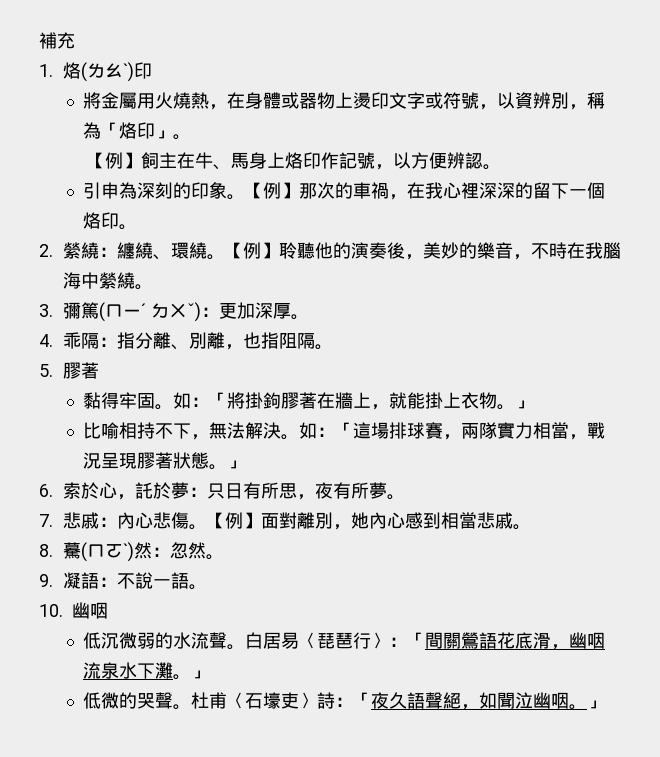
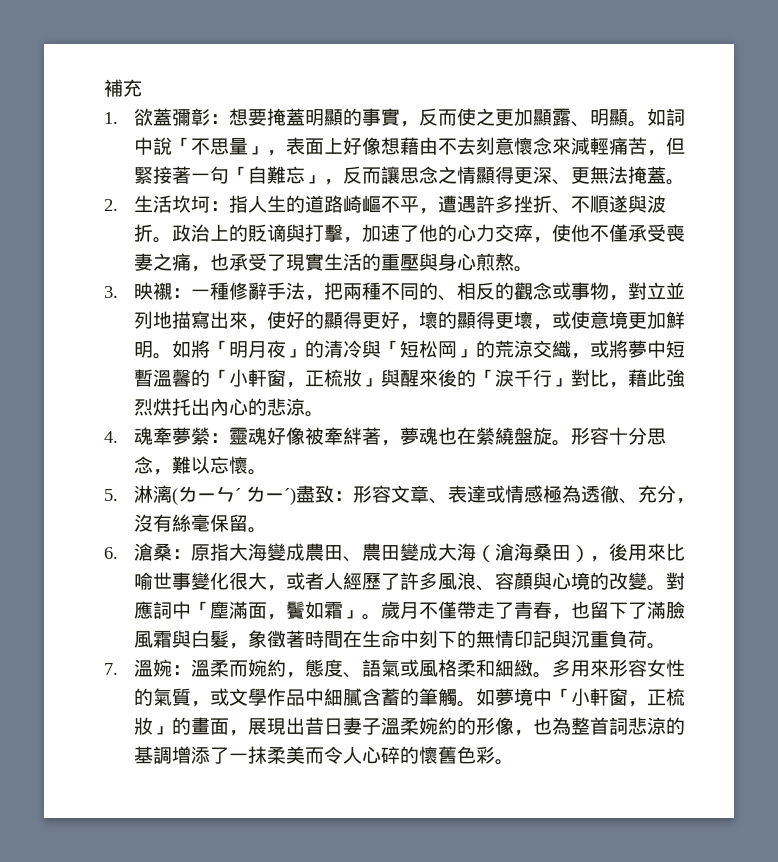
[62,62,152,82] [82,92,605,110] [82,122,191,140] [86,152,501,170] [82,182,605,200] [82,212,137,230] [39,242,621,260] [62,272,153,290] [39,302,309,322] [39,332,333,350] [39,362,99,379] [82,392,533,410] [82,422,605,440] [82,452,245,470] [39,482,405,500] [39,512,531,530] [39,542,224,562] [39,572,207,590] [39,602,108,619] [82,632,605,650] [82,662,209,680] [82,692,605,710] 烙(ㄌㄠˋ)印 // 將金屬用火燒熱，在身體或器物上燙印文字或符號，以資辨別，稱為「烙印」。 // 【例】飼主在牛、馬身上烙印作記號，以方便辨認。 // 引申為深刻的印象。【例】那次的車禍，在我心裡深深的留下一個烙印。 // 2.縈繞：纏繞、環繞。【例】聆聽他的演奏後，美妙的樂音，不時在我腦海中縈繞。 // 3.彌篤(ㄇㄧˊ ㄉㄨˇ)：更加深厚。 // 4.乖隔：指分離、別離，也指阻隔。 // 5.膠著 // 黏得牢固。如：「將掛鉤膠著在牆上，就能掛上衣物。」 // 比喻相持不下，無法解決。如：「這場排球賽，兩隊實力相當，戰況呈現膠著狀態。」 // 6.索於心，託於夢：只日有所思，夜有所夢。 // 7.悲戚：內心悲傷。【例】面對離別，她內心感到相當悲戚。 // 8.驀(ㄇㄛˋ)然：忽然。 // 9.凝語：不說一語。 // 10.幽咽 // 低沉微弱的水流聲。白居易〈琵琶行〉：「間關鶯語花底滑，幽咽流泉水下灘。」 // 低微的哭聲。杜甫〈石壕吏〉詩：「夜久語聲絕，如聞泣幽咽。」 -> [134,108,686,127] [134,137,686,156] [134,166,686,185] [104,195,667,214] [134,224,686,243] [134,253,534,272] [104,282,686,301] [134,311,686,330] [134,340,686,359] [134,369,686,388] [134,398,325,417] [104,427,667,446] [134,456,268,475] [104,485,696,505] [134,514,268,533] [104,543,686,562] [134,572,686,591] [134,601,686,620] [134,630,667,649] [104,659,686,678] [134,688,686,707] [134,717,686,736] [134,746,515,765] 欲蓋彌彰：想要掩蓋明顯的事實，反而使之更加顯露、明顯。如詞中說「不思量」，表面上好像想藉由不去刻意懷念來減輕痛苦，但緊接著一句「自難忘」，反而讓思念之情顯得更深、更無法掩蓋。 // 2.生活坎坷：指人生的道路崎嶇不平，遭遇許多挫折、不順遂與波折。政治上的貶谪與打擊，加速了他的心力交瘁，使他不僅承受喪妻之痛，也承受了現實生活的重壓與身心煎熬。 // 3.映襯：一種修辭手法，把兩種不同的、相反的觀念或事物，對立並列地描寫出來，使好的顯得更好，壞的顯得更壞，或使意境更加鮮明。如將「明月夜」的清冷與「短松岡」的荒涼交織，或將夢中短暫溫馨的「小軒窗，正梳妝」與醒來後的「淚千行」對比，藉此強烈烘托出內心的悲涼。 // 4.魂牽夢縈：靈魂好像被牽絆著，夢魂也在縈繞盤旋。形容十分思念，難以忘懷。 // 5.淋漓(ㄌㄧㄣˊ ㄌㄧˊ)盡致：形容文章、表達或情感極為透徹、充分，沒有絲毫保留。 // 6.滄桑：原指大海變成農田、農田變成大海（滄海桑田），後用來比喻世事變化很大，或者人經歷了許多風浪、容顏與心境的改變。對應詞中「塵滿面，鬢如霜」。歲月不僅帶走了青春，也留下了滿臉風霜與白髮，象徵著時間在生命中刻下的無情印記與沉重負荷。 // 7.溫婉：溫柔而婉約，態度、語氣或風格柔和細緻。多用來形容女性的氣質，或文學作品中細膩含蓄的筆觸。如夢境中「小軒窗，正梳妝」的畫面，展現出昔日妻子溫柔婉約的形像，也為整首詞悲涼的基調增添了一抹柔美而令人心碎的懷舊色彩。

